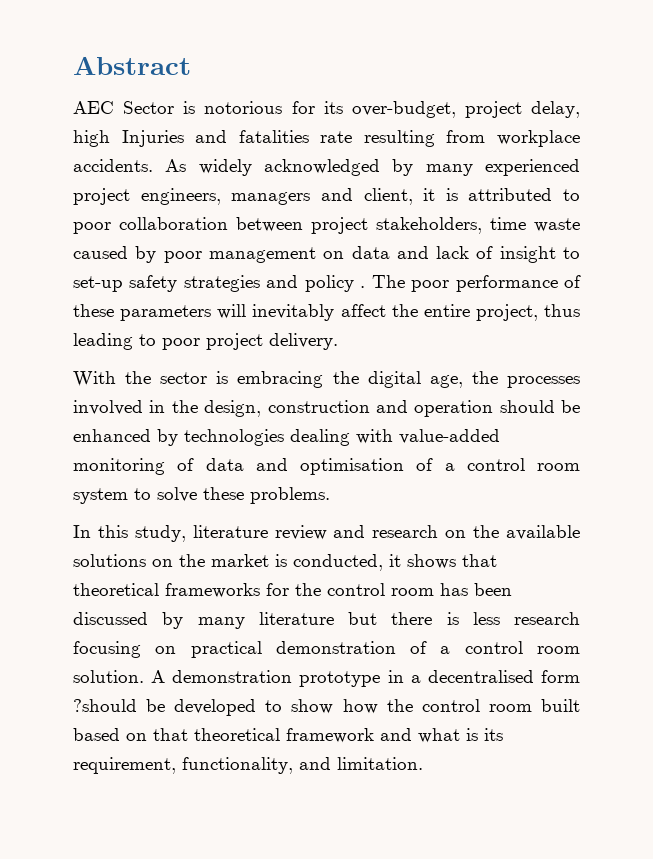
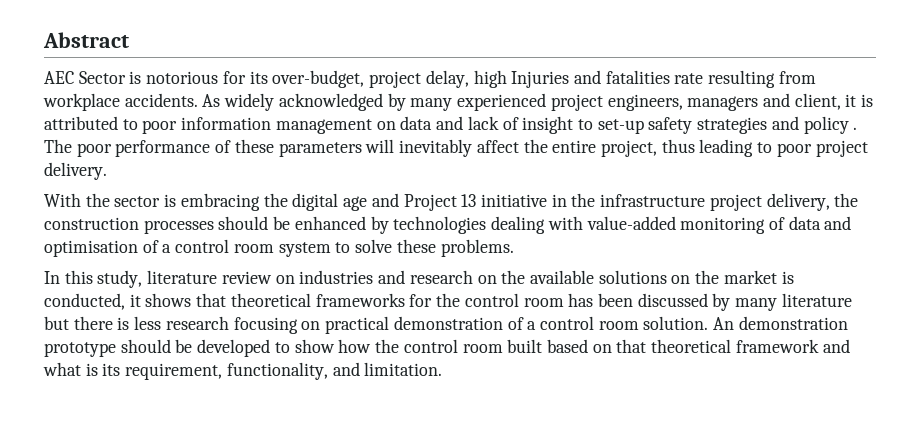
[119,217,580,234] [73,246,202,263] collaboration between project stakeholders, time waste caused by poor -> [181,117,272,130] information
[429,371,580,388] [73,400,494,417] age, the processes involved in the design, construction and operation -> [343,193,859,211] [44,217,214,234] age and Project 13 initiative in the infrastructure project delivery, the construction processes
(327, 532) none -> [275,270,374,284] on industries
[151,670,166,683] A -> [713,317,735,330] An
[387,670,581,683] [73,699,137,712] in a decentralised form ?should -> [120,339,171,353] should

